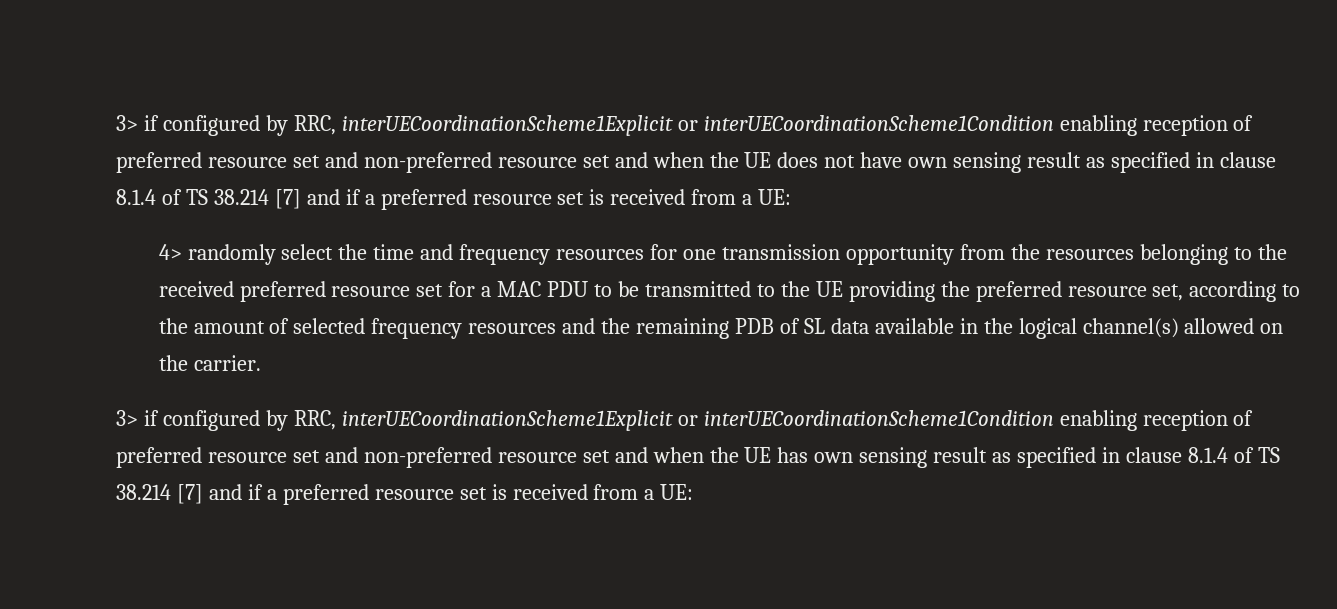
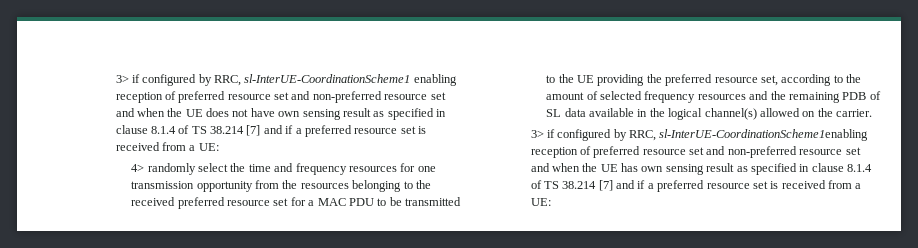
[116,115,1054,136] 3> if configured by RRC, interUECoordinationScheme1Explicit or interUECoordinationScheme1Condition -> [115,74,411,86] 3> if configured by RRC, sl-InterUE-CoordinationScheme1
[341,410,1137,431] interUECoordinationScheme1Explicit or interUECoordinationScheme1Condition enabling -> [659,129,869,141] sl-InterUE-CoordinationScheme1enabling

